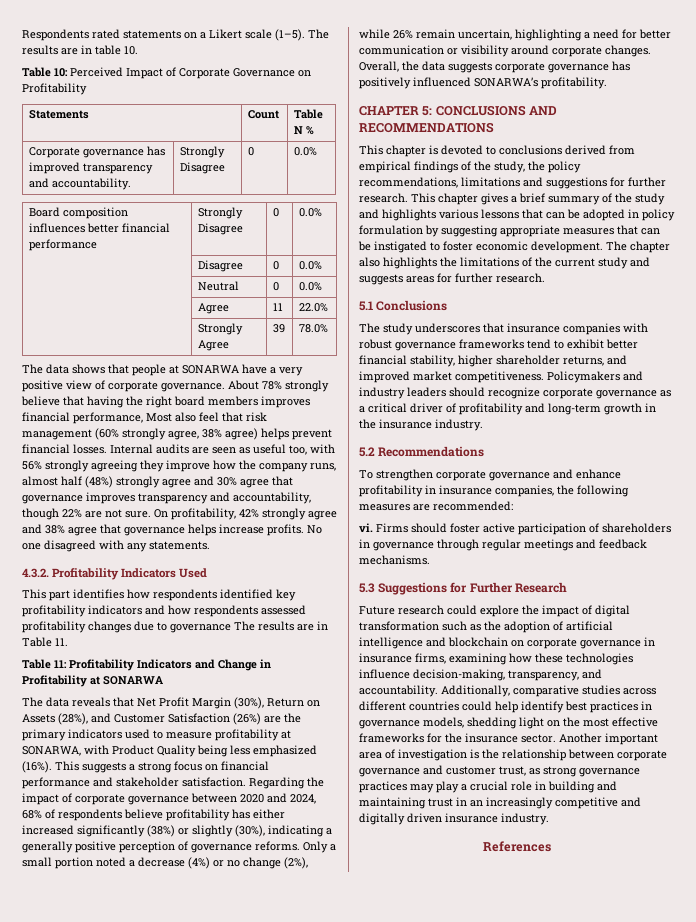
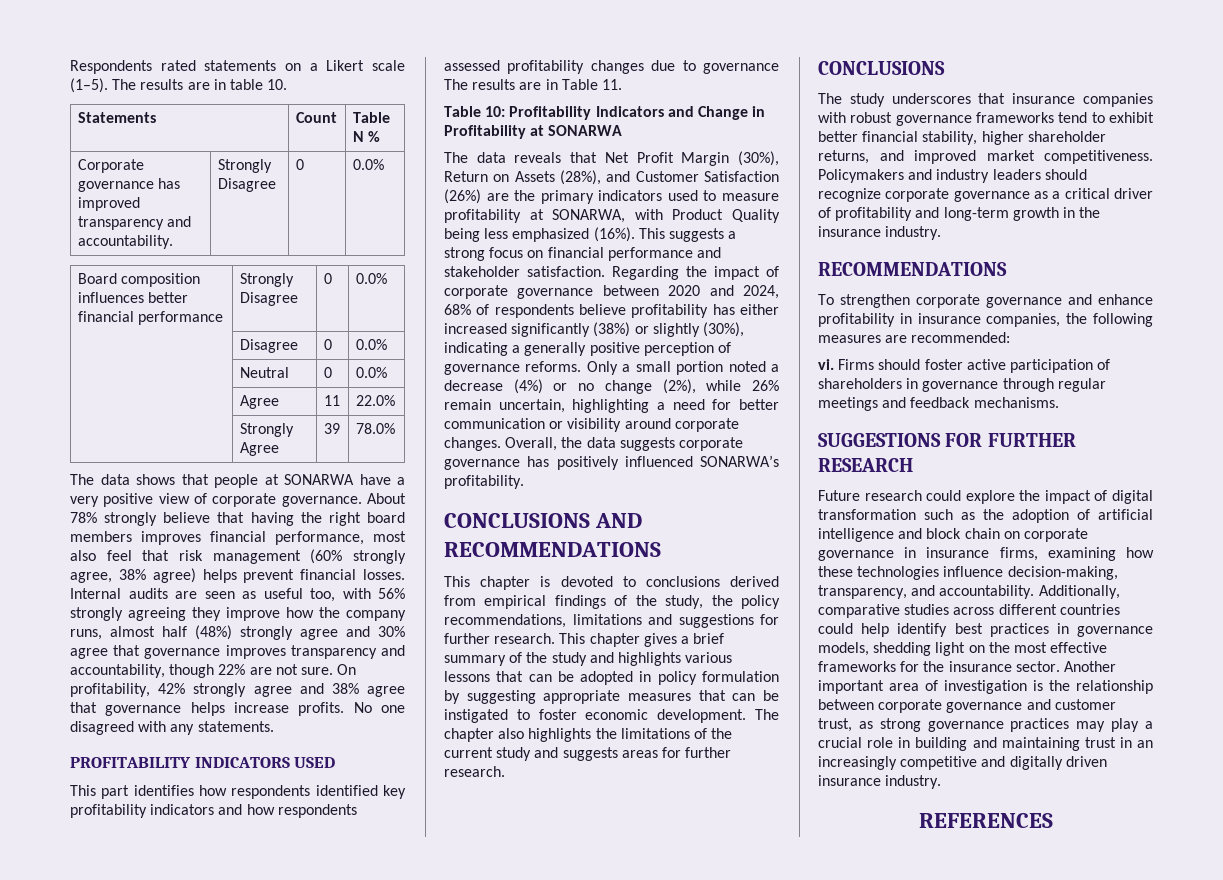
[22,67,311,79] [22,83,87,95] // Table 10: Perceived Impact of Corporate Governance on Profitability -> (288, 84) none
[146,413,172,422] Most -> [373,531,406,542] most
[22,568,208,580] 4.3.2. Profitability Indicators Used -> [70,757,336,768] PROFITABILITY INDICATORS USED
[54,660,67,668] 11: -> [485,106,506,117] 10:
[359,106,433,116] CHAPTER 5: -> (524, 482) none
[359,300,448,311] 5.1 Conclusions -> [818,61,945,75] CONCLUSIONS
[359,446,485,457] 5.2 Recommendations -> [818,262,1007,276] RECOMMENDATIONS
[359,582,567,595] 5.3 Suggestions for Further Research -> [818,433,1076,447] [818,458,913,472] SUGGESTIONS FOR FURTHER RESEARCH
[448,637,508,647] blockchain -> [926,528,1000,539] block chain
[482,841,551,852] References -> [918,813,1053,828] REFERENCES

